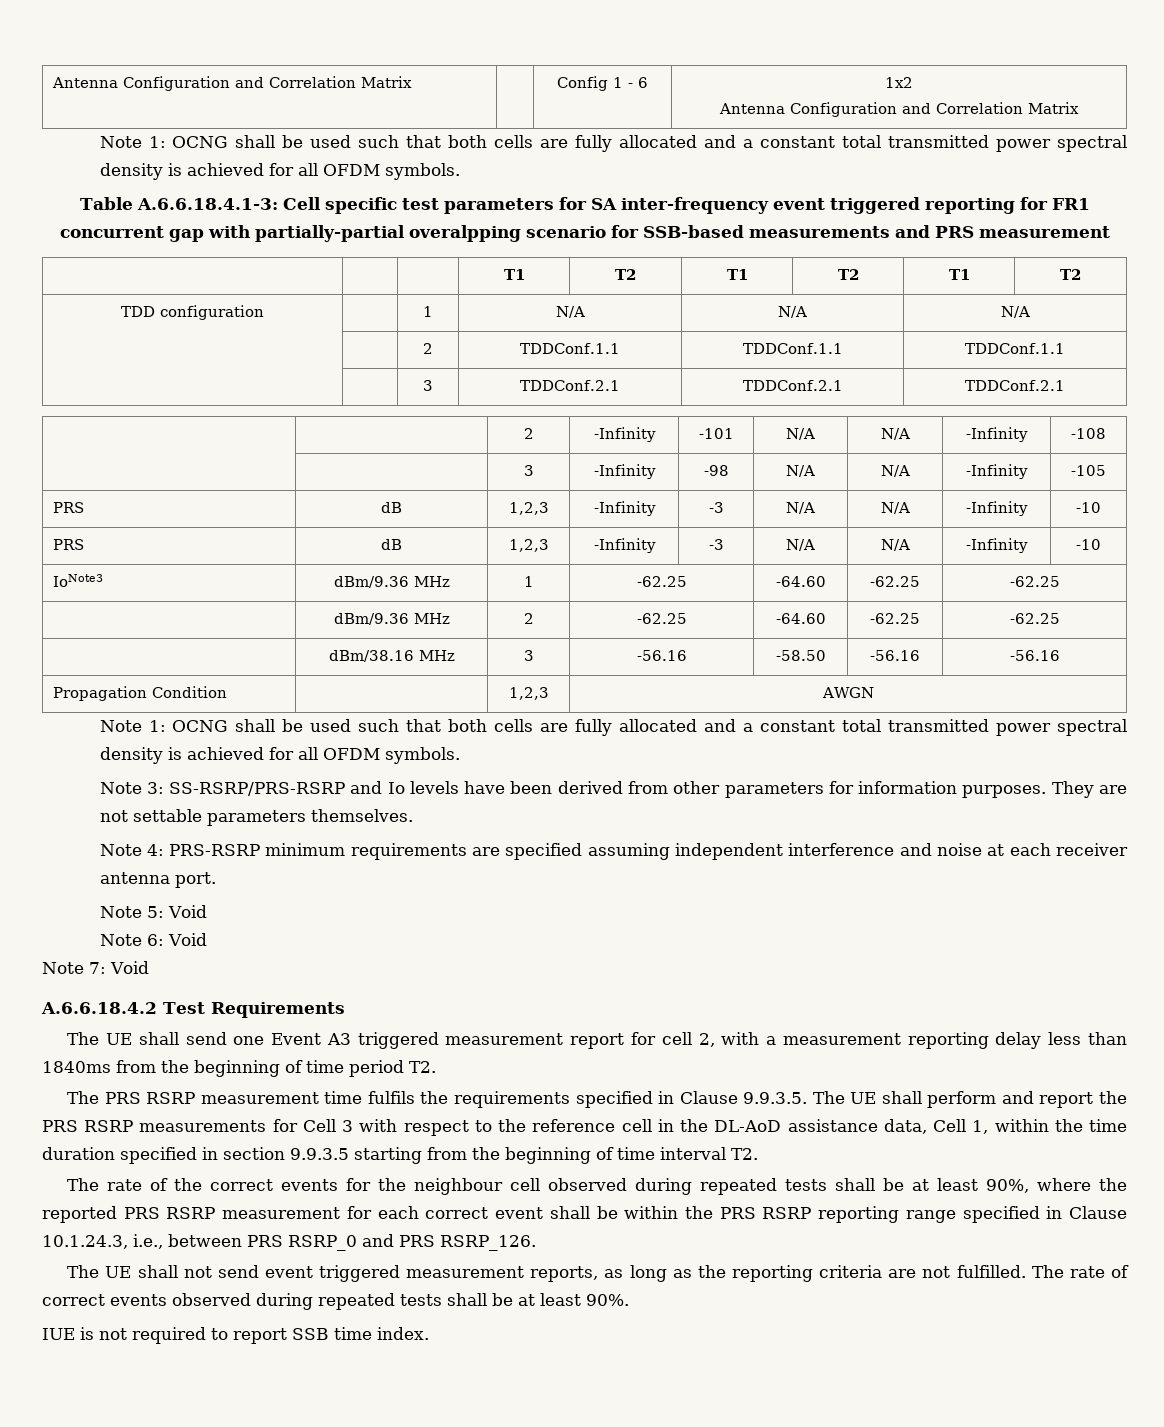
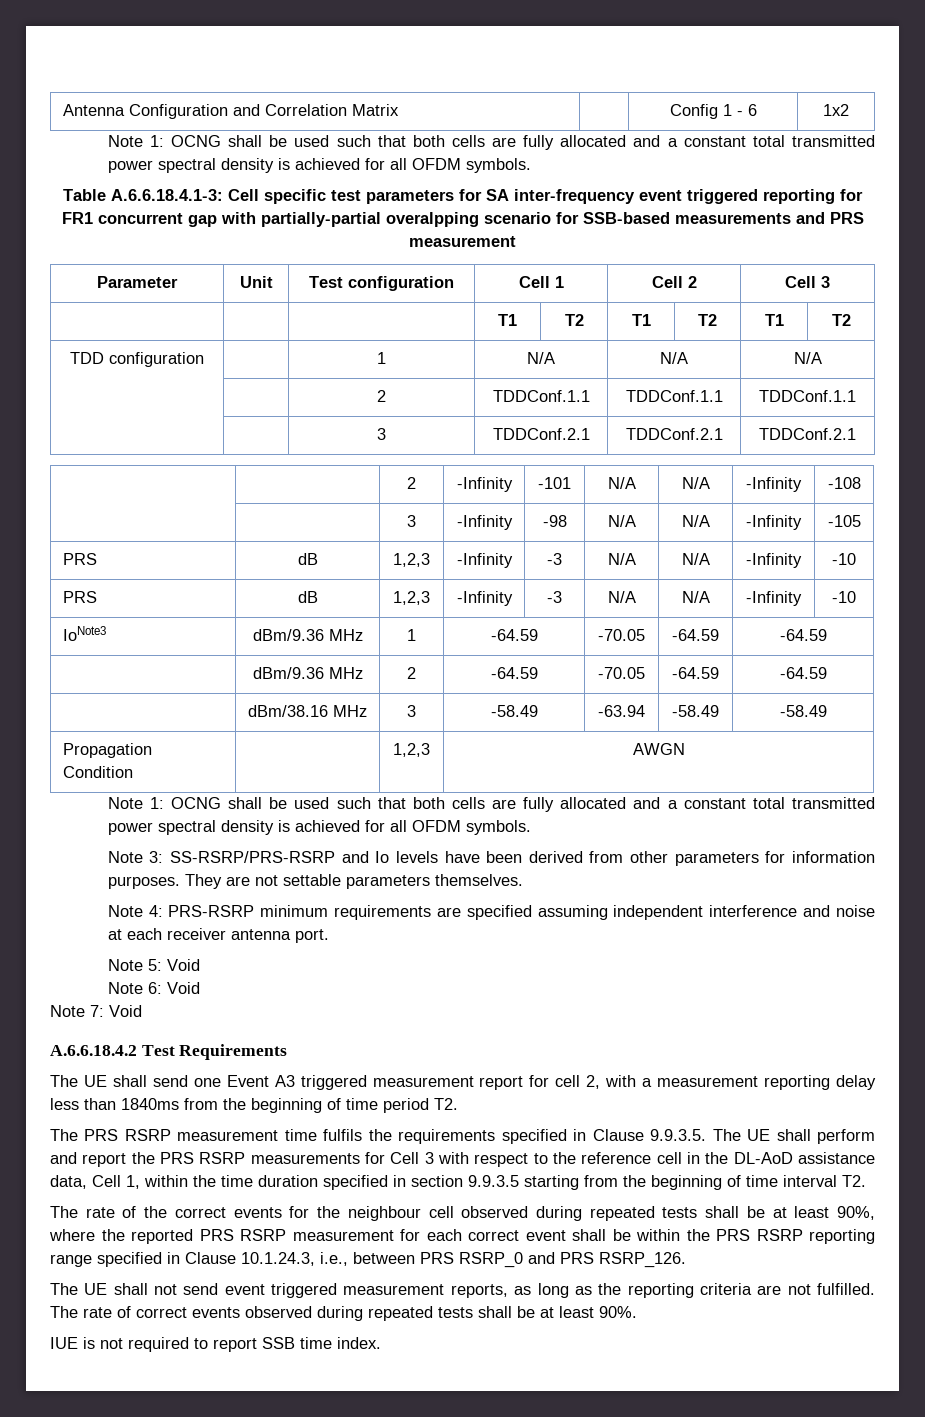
[719,102,1079,117] // Antenna Configuration and Correlation Matrix -> (849, 110) none
(1110, 232) none -> [97,276,178,288] [239,276,273,288] [309,276,454,291] [518,276,564,288] [651,276,697,288] [785,276,830,288] // Parameter | Unit | Test configuration | Cell 1 | Cell 2 | Cell 3
[636,576,687,587] [775,576,826,587] [870,576,920,587] [1009,576,1060,587] -62.25 | -64.60 | -62.25 | -62.25 -> [490,629,538,641] [598,629,645,641] [672,629,719,641] [779,629,827,641] -64.59 | -70.05 | -64.59 | -64.59
[636,613,687,624] [775,613,826,624] [870,613,920,624] [1009,613,1060,624] -62.25 | -64.60 | -62.25 | -62.25 -> [490,667,538,679] [598,667,645,679] [672,667,719,679] [779,667,827,679] -64.59 | -70.05 | -64.59 | -64.59
[636,650,687,661] [775,650,826,661] [870,650,920,661] [1009,650,1060,661] -56.16 | -58.50 | -56.16 | -56.16 -> [490,705,538,717] [598,705,645,717] [672,705,719,717] [779,705,827,717] -58.49 | -63.94 | -58.49 | -58.49

